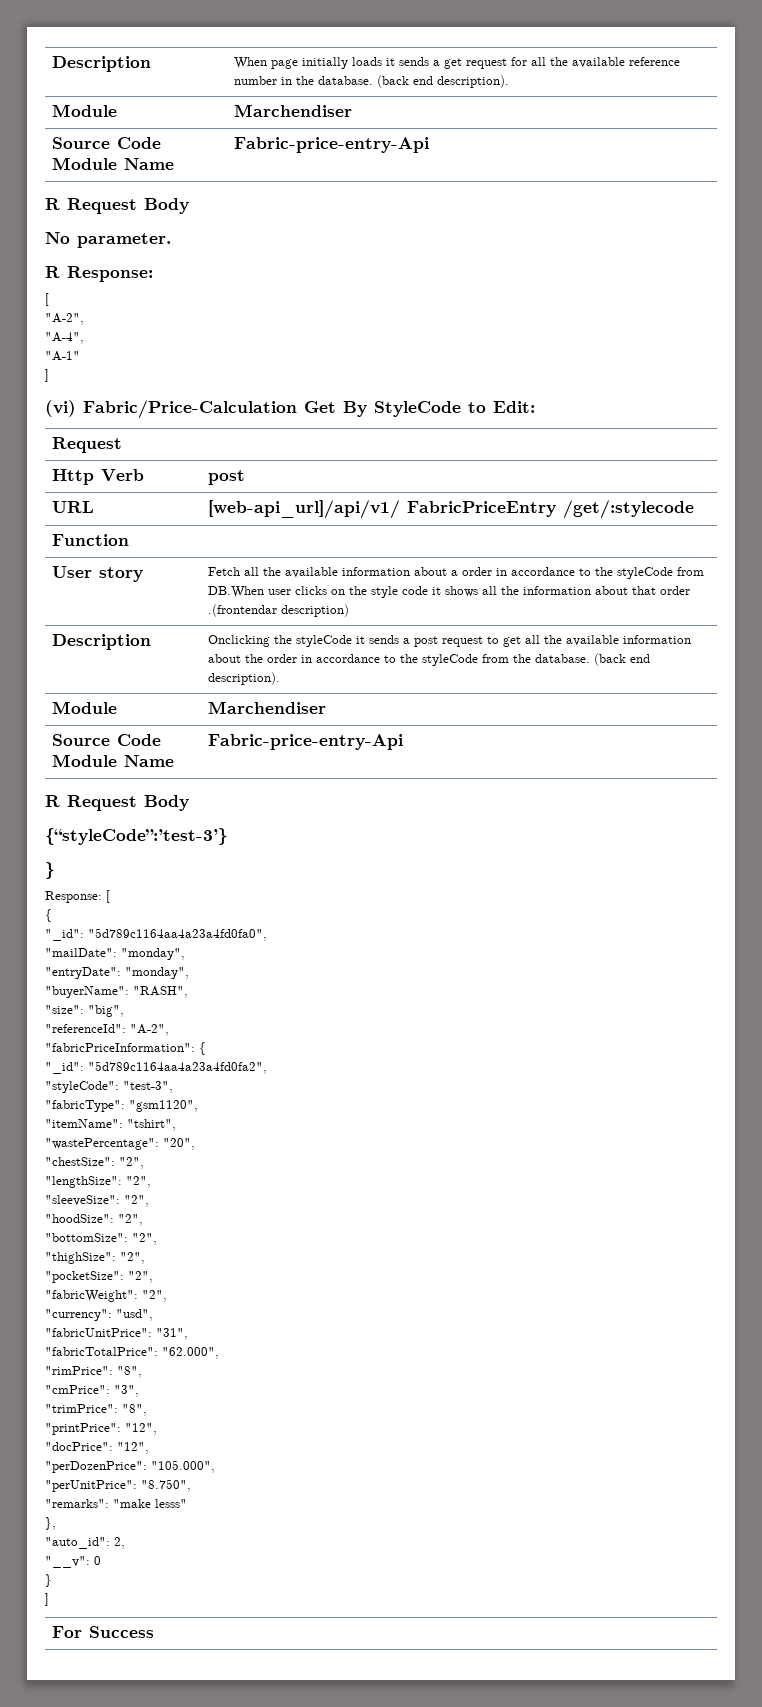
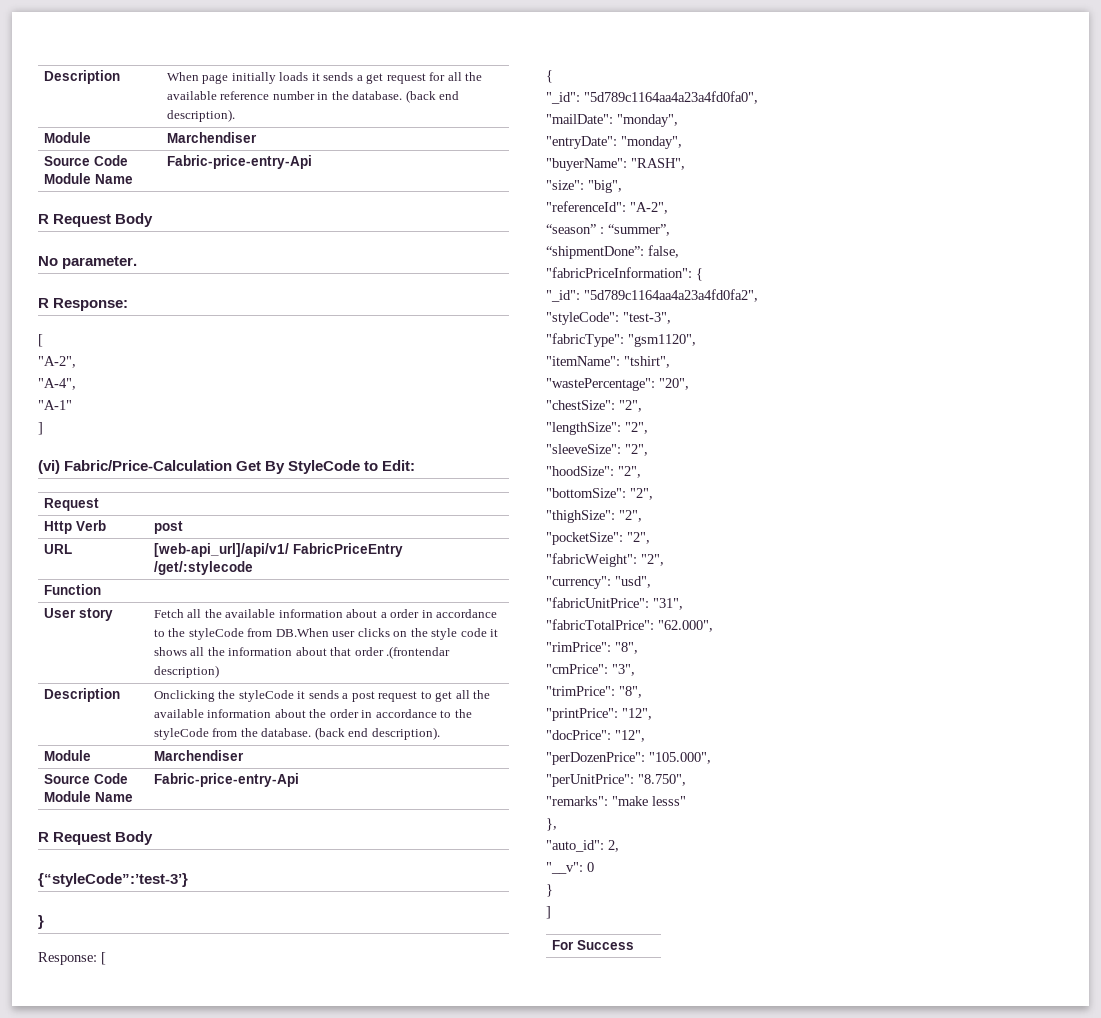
(169, 1030) none -> [546,224,670,236] [546,245,679,259] // “season” : “summer”, // “shipmentDone”: false,

